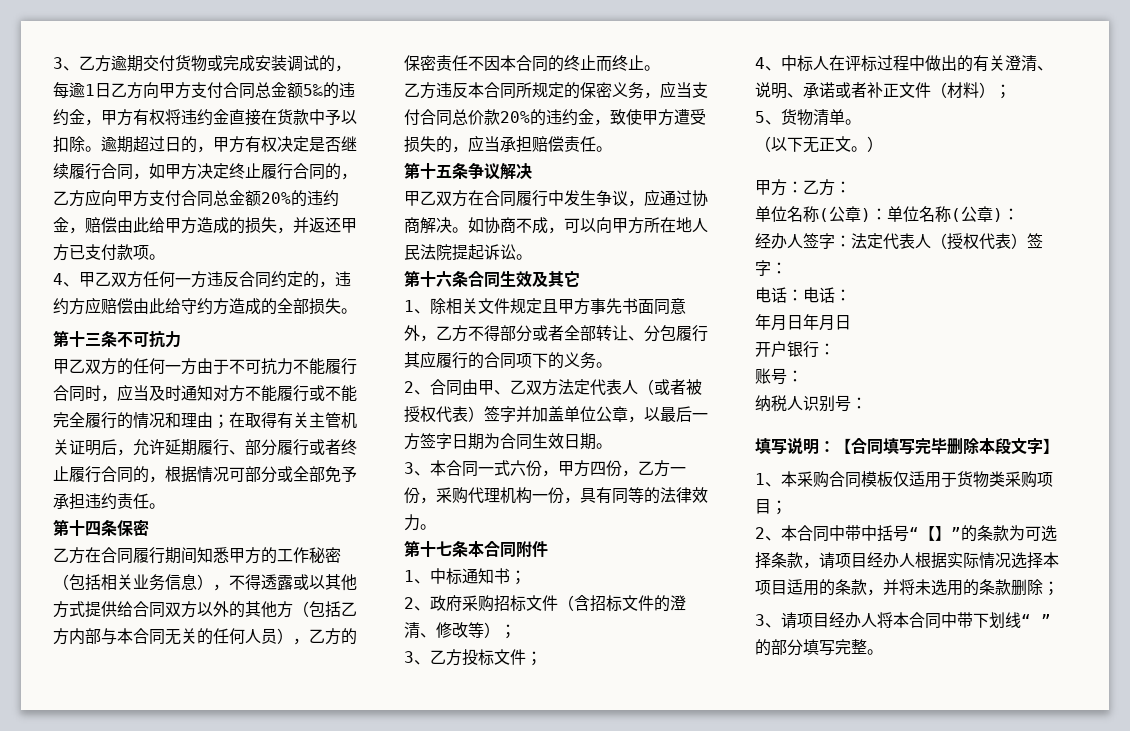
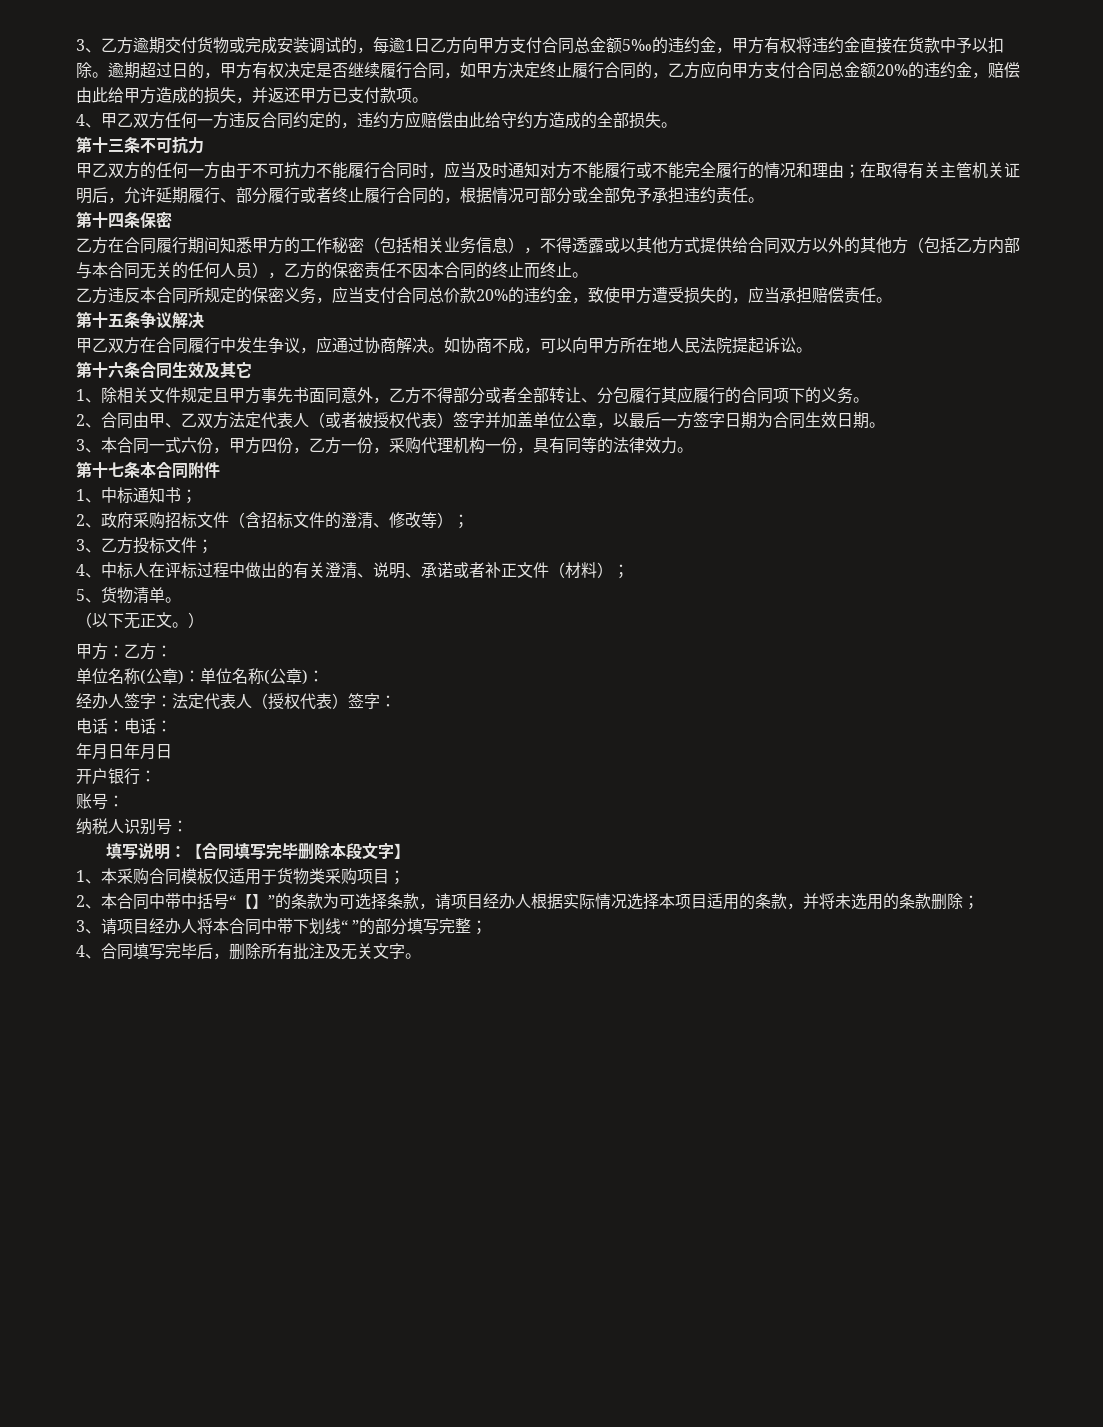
(867, 647) none -> [471,920,488,935] [76,943,405,960] ； // 4、合同填写完毕后，删除所有批注及无关文字

